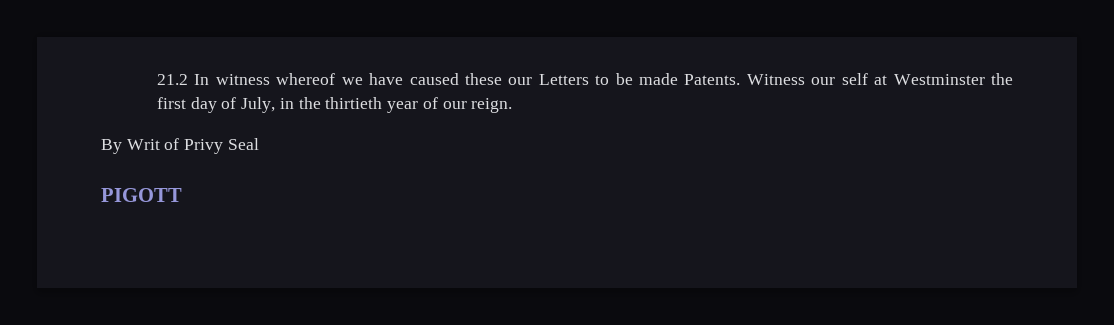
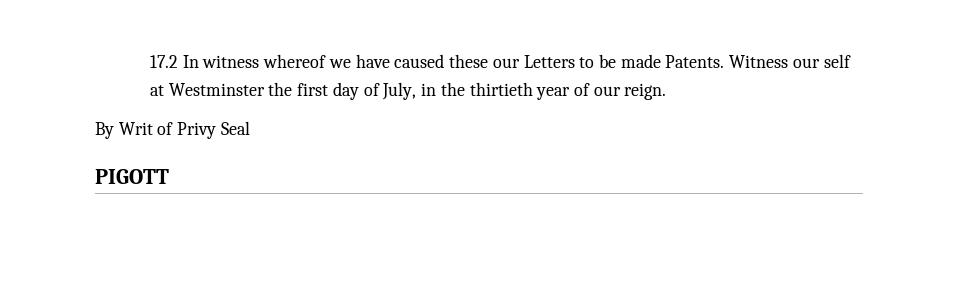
[157,74,189,85] 21.2 -> [150,55,179,68] 17.2

